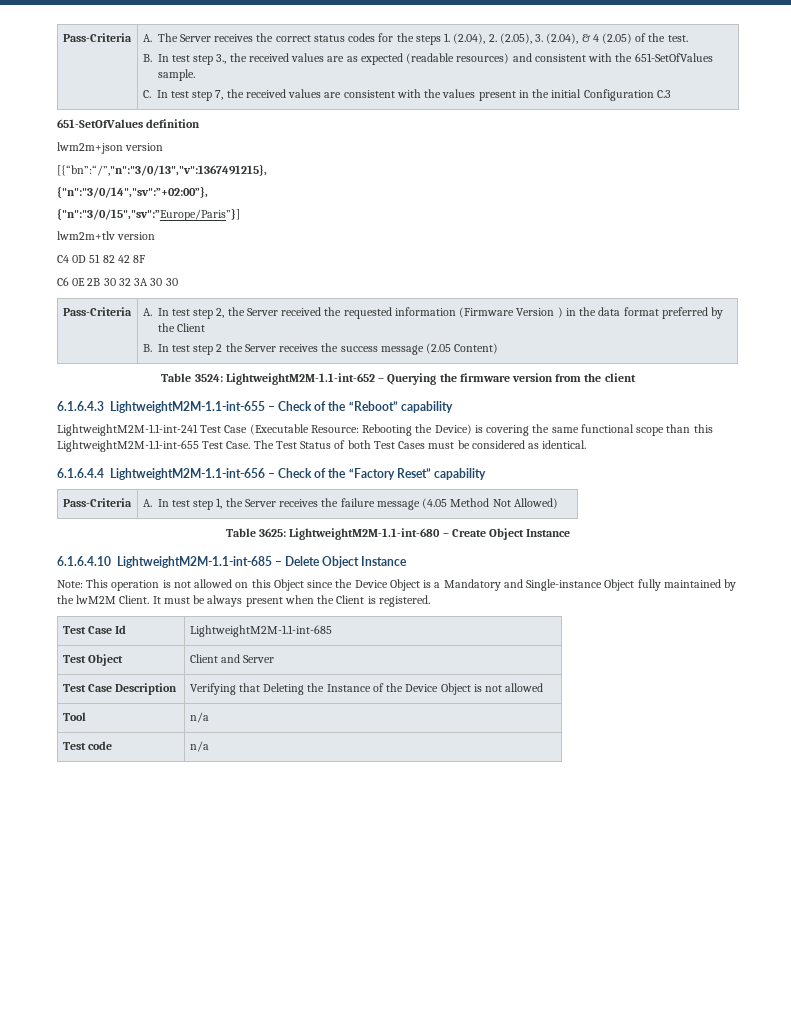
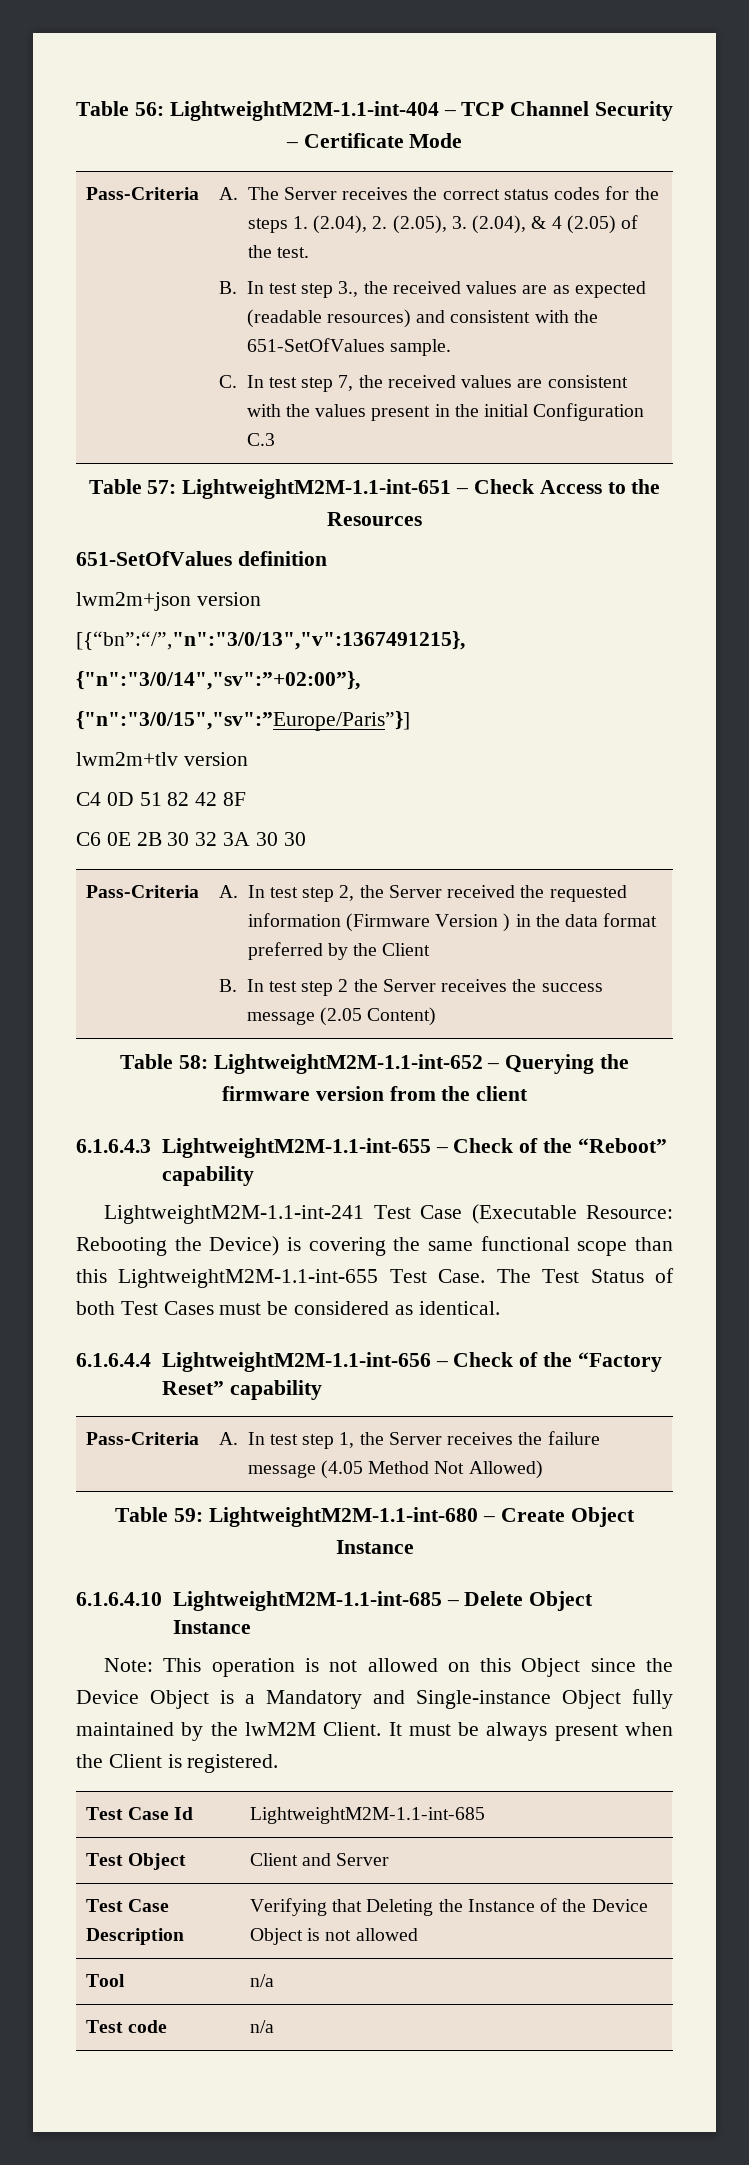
(62, 37) none -> [76,101,673,121] [285,133,463,148] Table 56: LightweightM2M-1.1-int-404 – TCP Channel Security – Certificate Mode //
(671, 94) none -> [88,479,661,499] [327,512,422,526] // Table 57: LightweightM2M-1.1-int-651 – Check Access to the Resources
[194,374,223,382] 3524: -> [178,1055,208,1069] 58:
[259,528,287,537] 3625: -> [174,1508,204,1522] 59:

